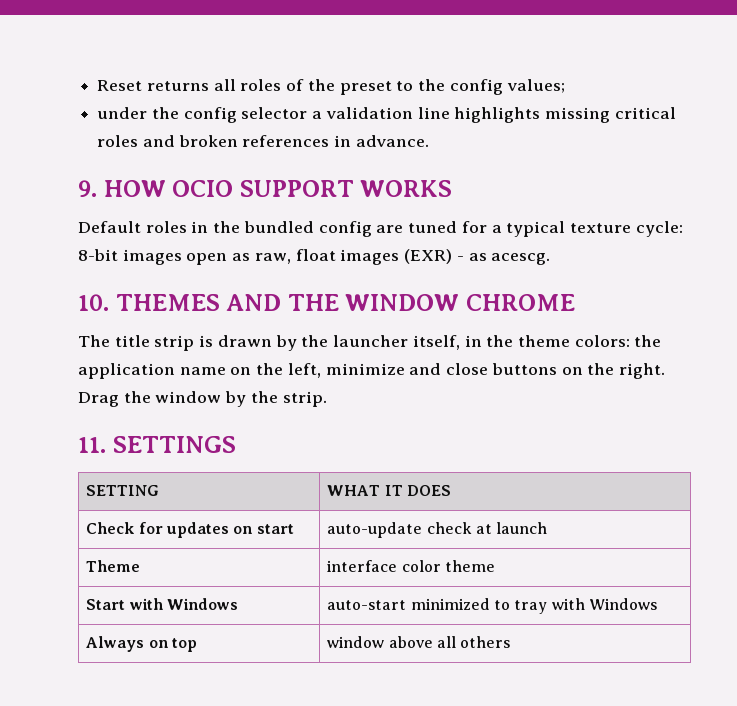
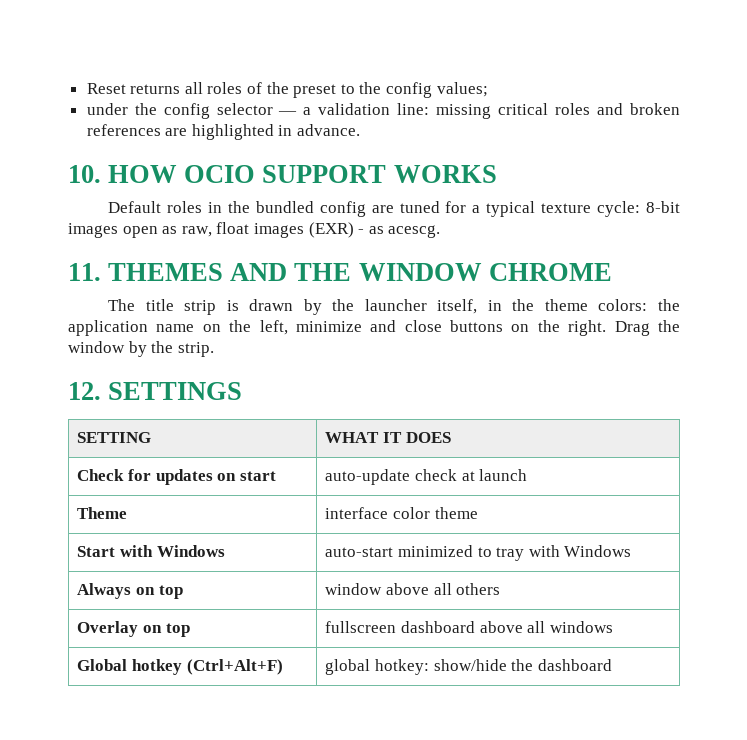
(308, 113) none -> [278,111,298,115] —
[417,107,541,123] line highlights -> [397,103,430,115] line:
(330, 141) none -> [165,124,274,140] are highlighted
[78,180,97,197] 9. -> [68,165,101,183] 10.
[78,294,109,311] 10. -> [68,263,101,281] 11.
[78,437,106,453] 11. -> [68,382,101,400] 12.
(511, 642) none -> [77,621,190,637] [325,621,613,633] [77,659,283,675] [325,659,612,675] // Overlay on top | fullscreen dashboard above all windows // Global hotkey (Ctrl+Alt+F) | global hotkey: show/hide the dashboard

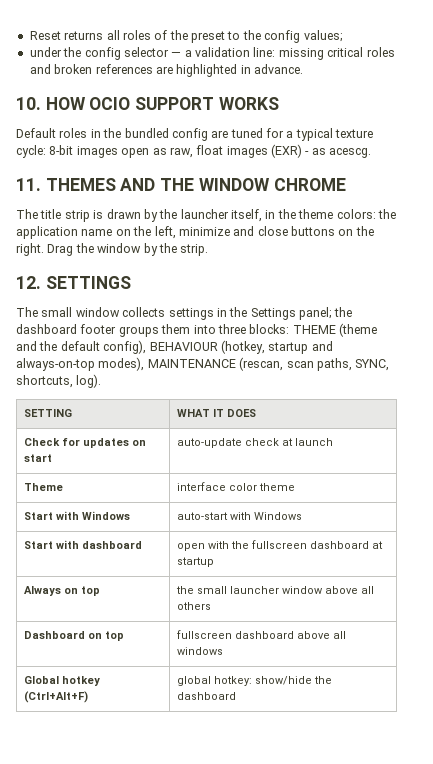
(243, 391) none -> [16,307,353,320] [16,323,377,337] [16,340,333,354] [16,357,390,371] [16,374,102,388] // The small window collects settings in the Settings panel; the dashboard footer groups them into three blocks: THEME (theme and the default config), BEHAVIOUR (hotkey, startup and always-on-top modes), MAINTENANCE (rescan, scan paths, SYNC, shortcuts, log).
[397,545,632,561] minimized to tray with Windows -> [230,512,303,520] [24,540,143,549] [177,540,384,551] [177,557,215,567] with Windows // Start with dashboard | open with the fullscreen dashboard at startup
(183, 592) none -> [176,586,280,594] the small launcher
[77,621,139,637] Overlay -> [24,631,86,639] Dashboard

